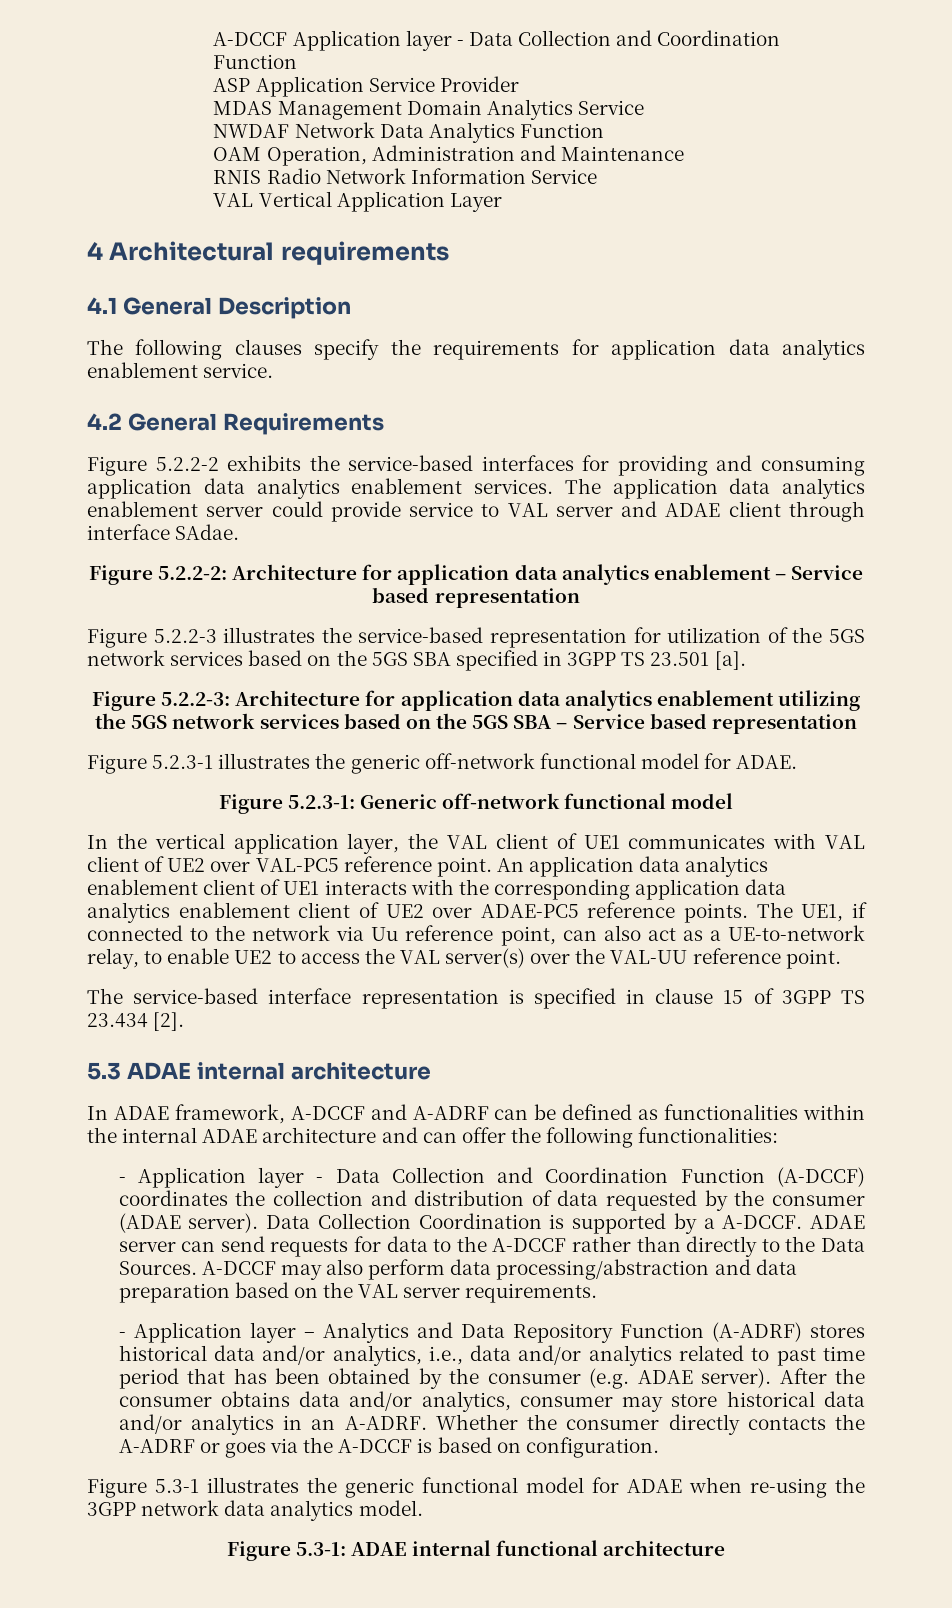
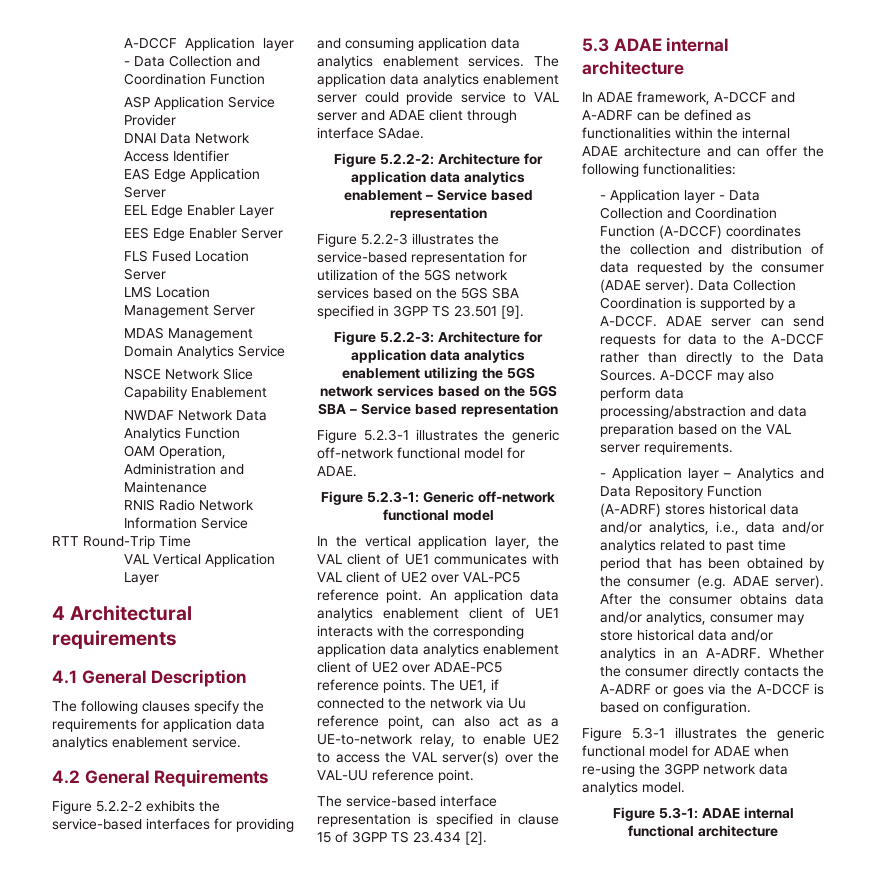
(519, 84) none -> [123,133,250,144] [123,150,229,162] [123,168,260,182] [123,186,166,198] [123,205,274,218] [123,227,283,241] [123,250,249,262] [123,268,166,280] [123,286,210,298] [123,304,255,318] // DNAI Data Network Access Identifier // EAS Edge Application Server // EEL Edge Enabler Layer // EES Edge Enabler Server // FLS Fused Location Server // LMS Location Management Server
(644, 107) none -> [123,368,253,380] [123,386,267,400] // NSCE Network Slice Capability Enablement
(597, 176) none -> [52,535,191,549] // RTT Round-Trip Time
[714,651,746,670] [a]. -> [501,305,524,319] [9].

